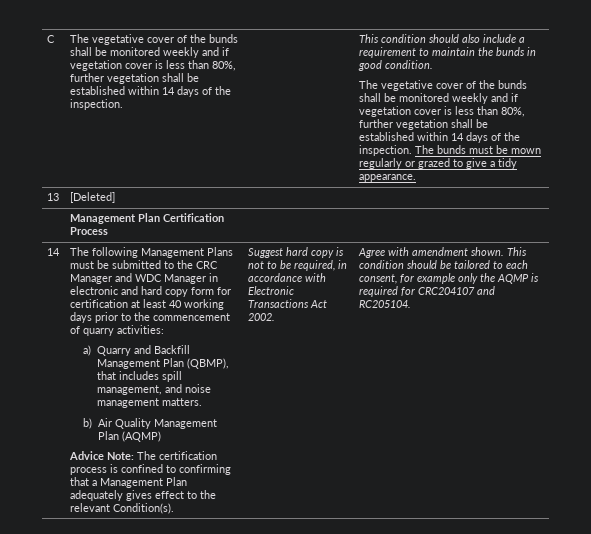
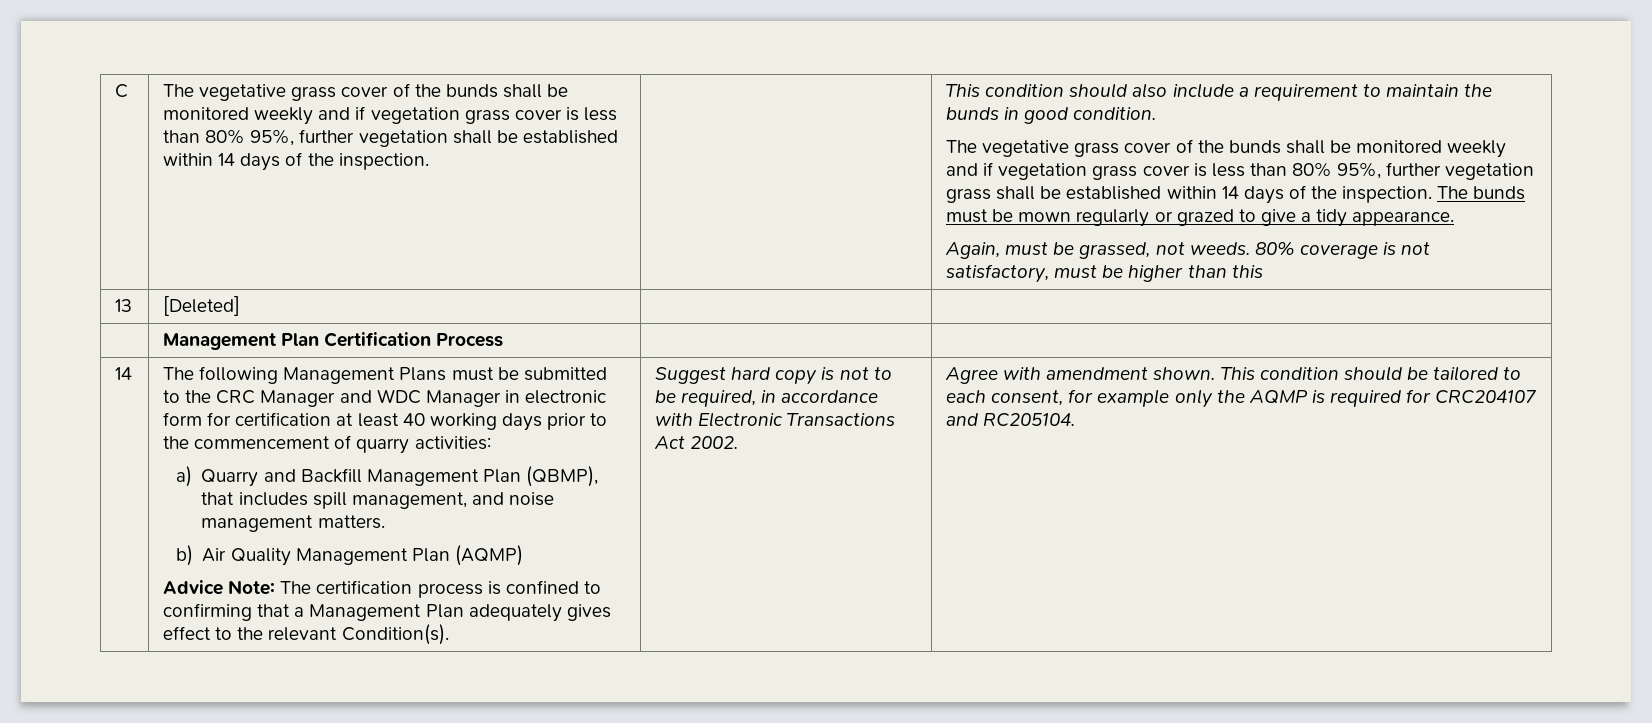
(145, 39) none -> [291,86,337,101] grass
[125,60,237,71] cover is less than 80%, -> [464,107,618,124] [163,129,295,146] grass cover is less than 80% 95%,
(434, 85) none -> [1074,142,1120,157] grass
[414,106,526,117] [359,119,449,130] cover is less than 80%, further vegetation -> [1092,162,1535,180] [946,188,992,203] grass cover is less than 80% 95%, further vegetation grass
(417, 178) none -> [945,241,1431,259] [946,264,1263,283] // Again, must be grassed, not weeds. 80% coverage is not satisfactory, must be higher than this
[121,286,189,297] and hard copy -> (607, 397) none

